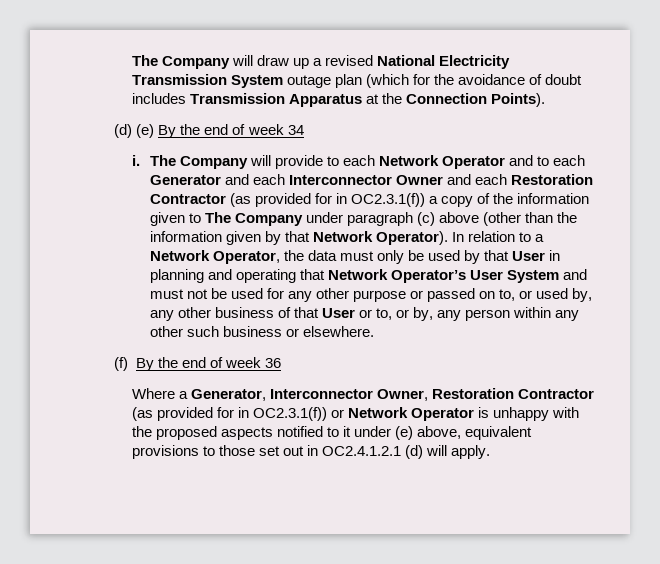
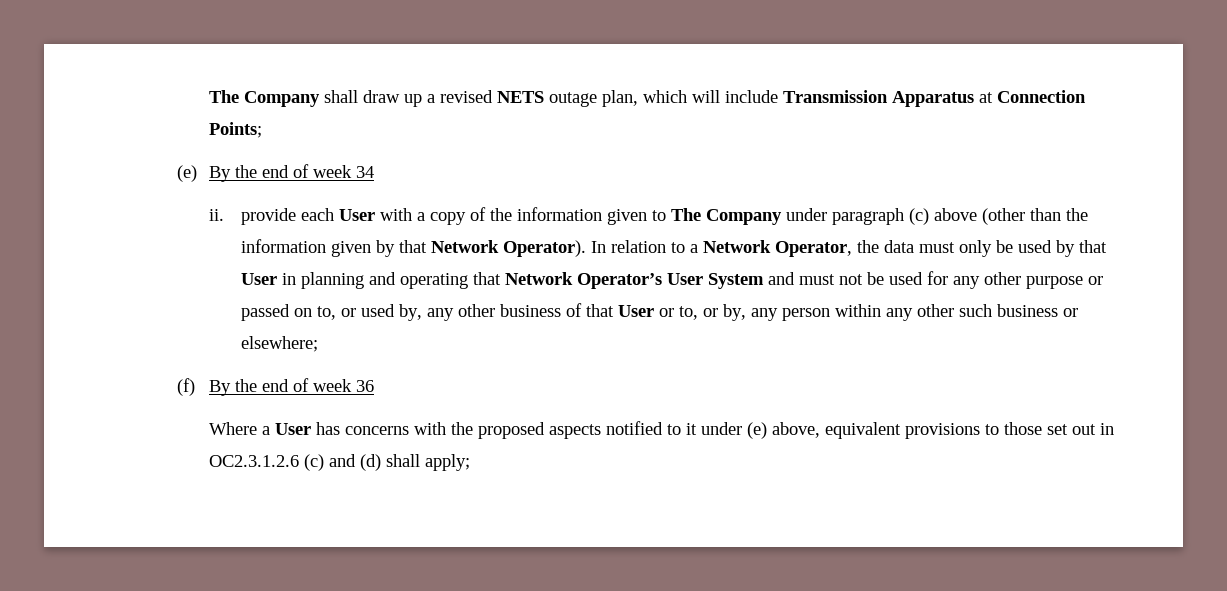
[131,55,254,69] The Company will -> [208,90,358,107] The Company shall
[377,55,511,69] [131,74,583,88] [131,93,546,107] [114,124,133,138] National Electricity Transmission System outage plan (which for the avoidance of doubt includes Transmission Apparatus at the Connection Points). // (d) -> [496,90,1086,107] [208,122,262,138] NETS outage plan, which will include Transmission Apparatus at Connection Points; //
[131,155,586,169] [149,174,594,185] [149,193,425,207] i. The Company will provide to each Network Operator and to each Generator and each Interconnector Owner and each Restoration Contractor (as provided for in OC2.3.1(f)) -> [208,208,412,225] ii. provide each User with
[302,326,374,337] elsewhere. -> [240,336,318,352] elsewhere;
[191,388,595,401] [131,407,550,421] Generator, Interconnector Owner, Restoration Contractor (as provided for in OC2.3.1(f)) or Network Operator is unhappy -> [274,422,409,435] User has concerns
[322,445,491,459] OC2.4.1.2.1 (d) will apply. -> [208,454,470,471] OC2.3.1.2.6 (c) and (d) shall apply;

